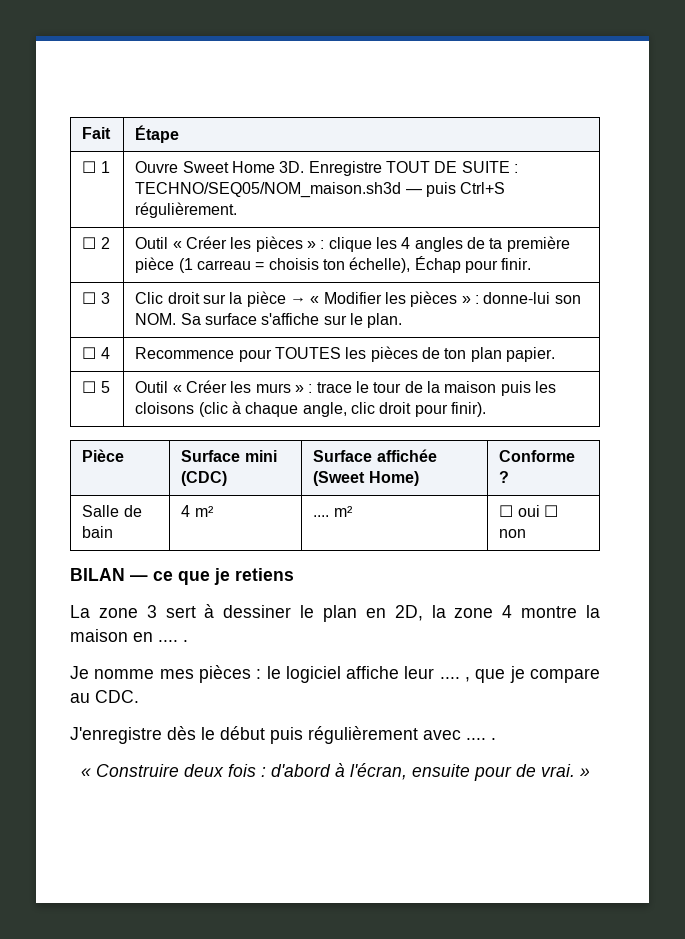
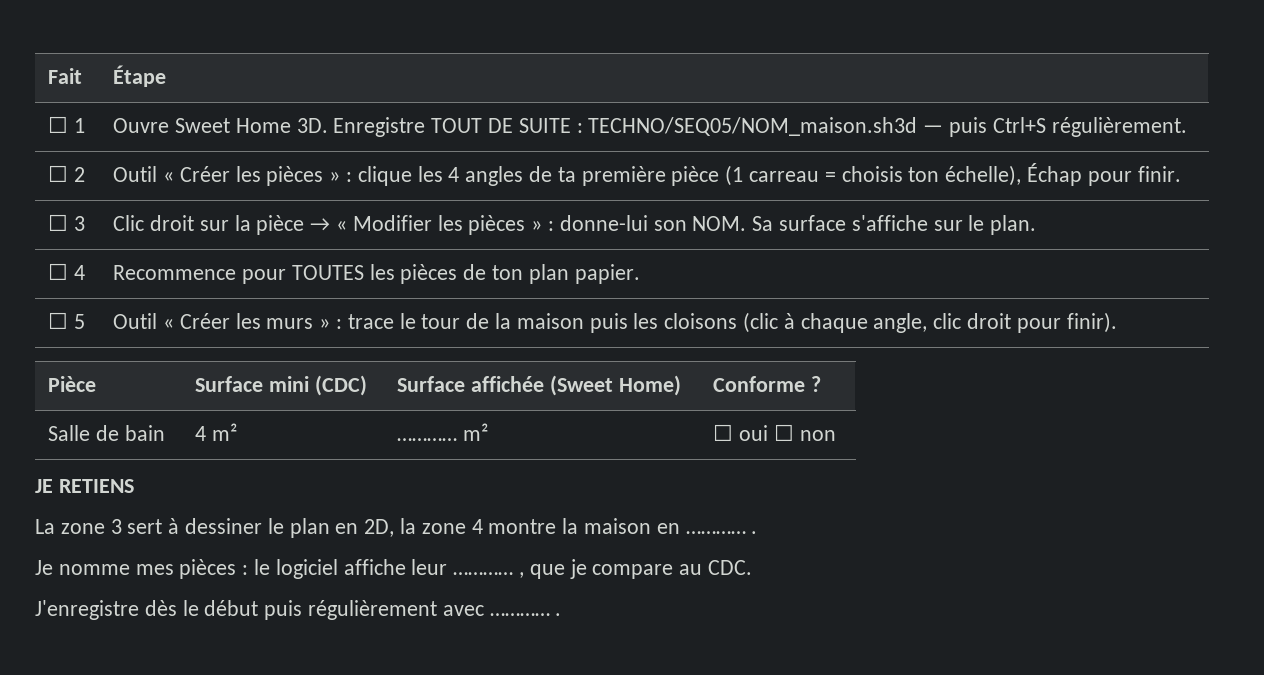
[313,515,330,517] .... -> [397,438,458,441] …………
[70,568,294,585] BILAN — ce que je retiens -> [35,479,134,493] JE RETIENS
[158,640,178,642] .... -> [685,531,746,534] …………
[439,677,460,679] .... -> [453,572,514,575] …………
[466,738,496,740] [80,763,590,781] .... . // « Construire deux fois : d'abord à l'écran, ensuite pour de vrai. » -> [489,613,562,616] ………… .

